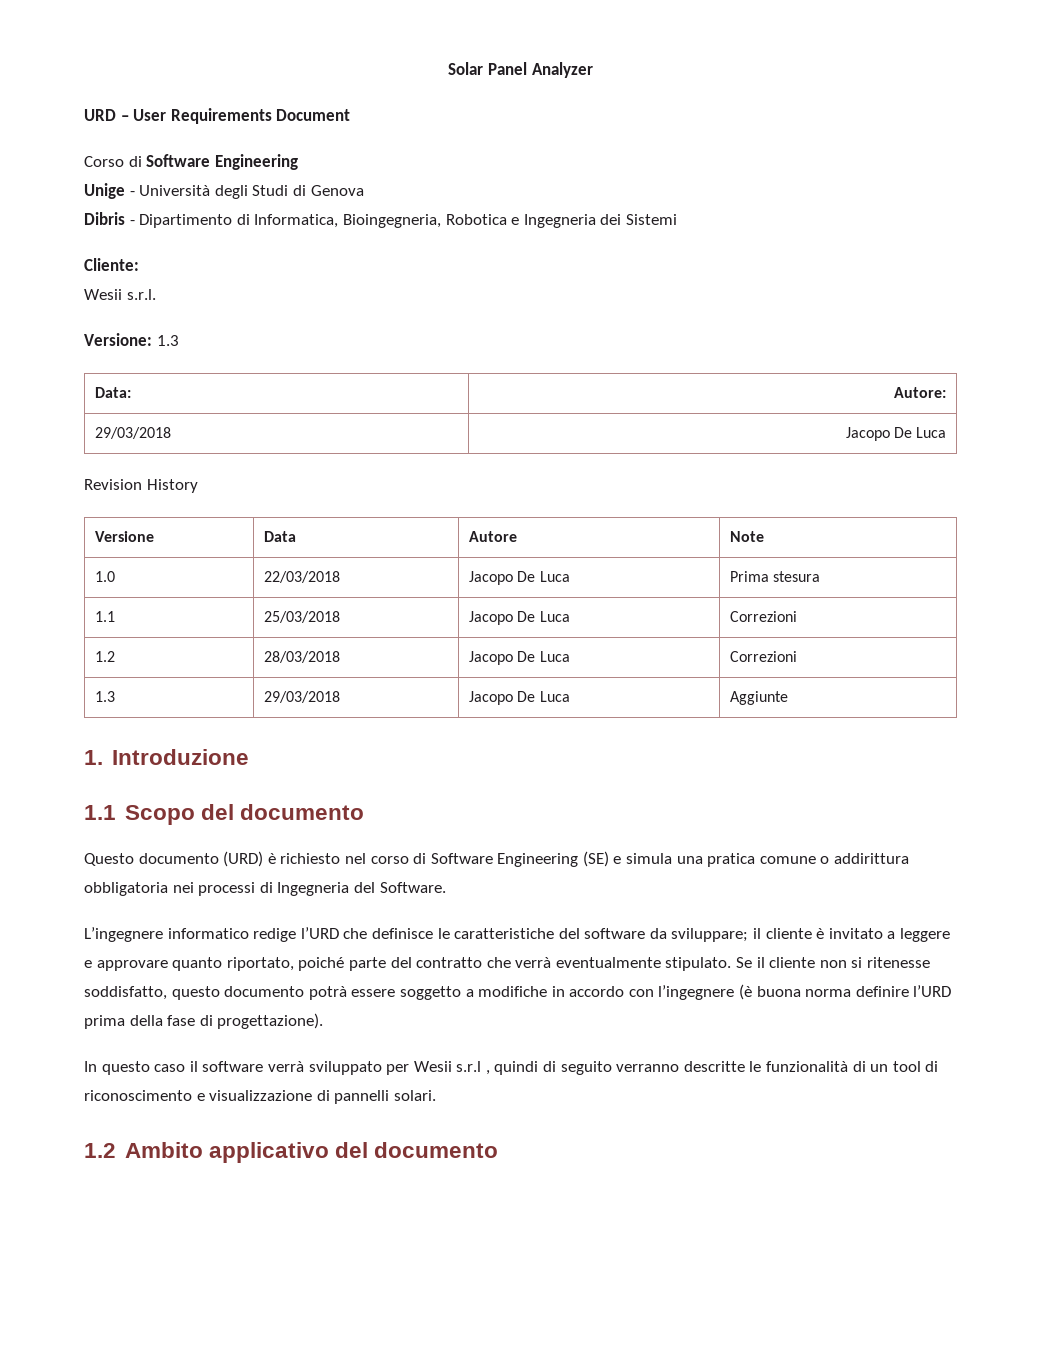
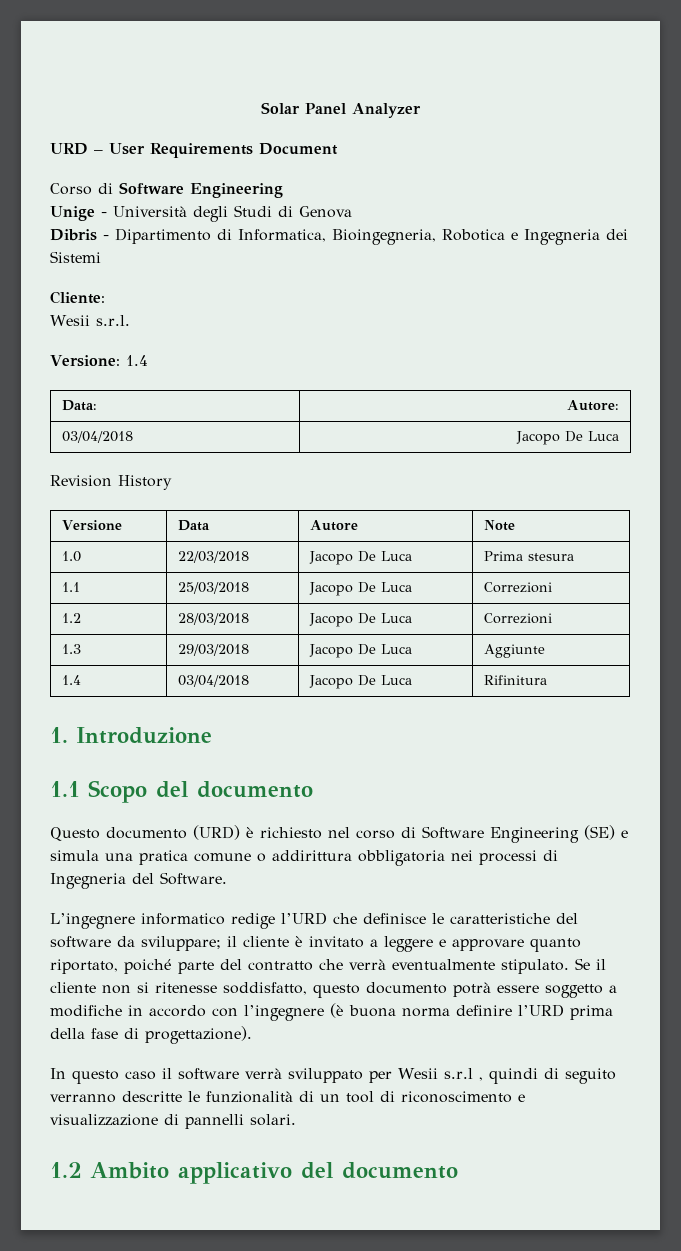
[156,335,179,346] 1.3 -> [125,355,148,366] 1.4
[95,427,172,439] 29/03/2018 -> [62,431,134,443] 03/04/2018
(789, 698) none -> [62,675,82,685] [178,675,250,687] [309,675,413,689] [484,675,548,685] // 1.4 | 03/04/2018 | Jacopo De Luca | Rifinitura

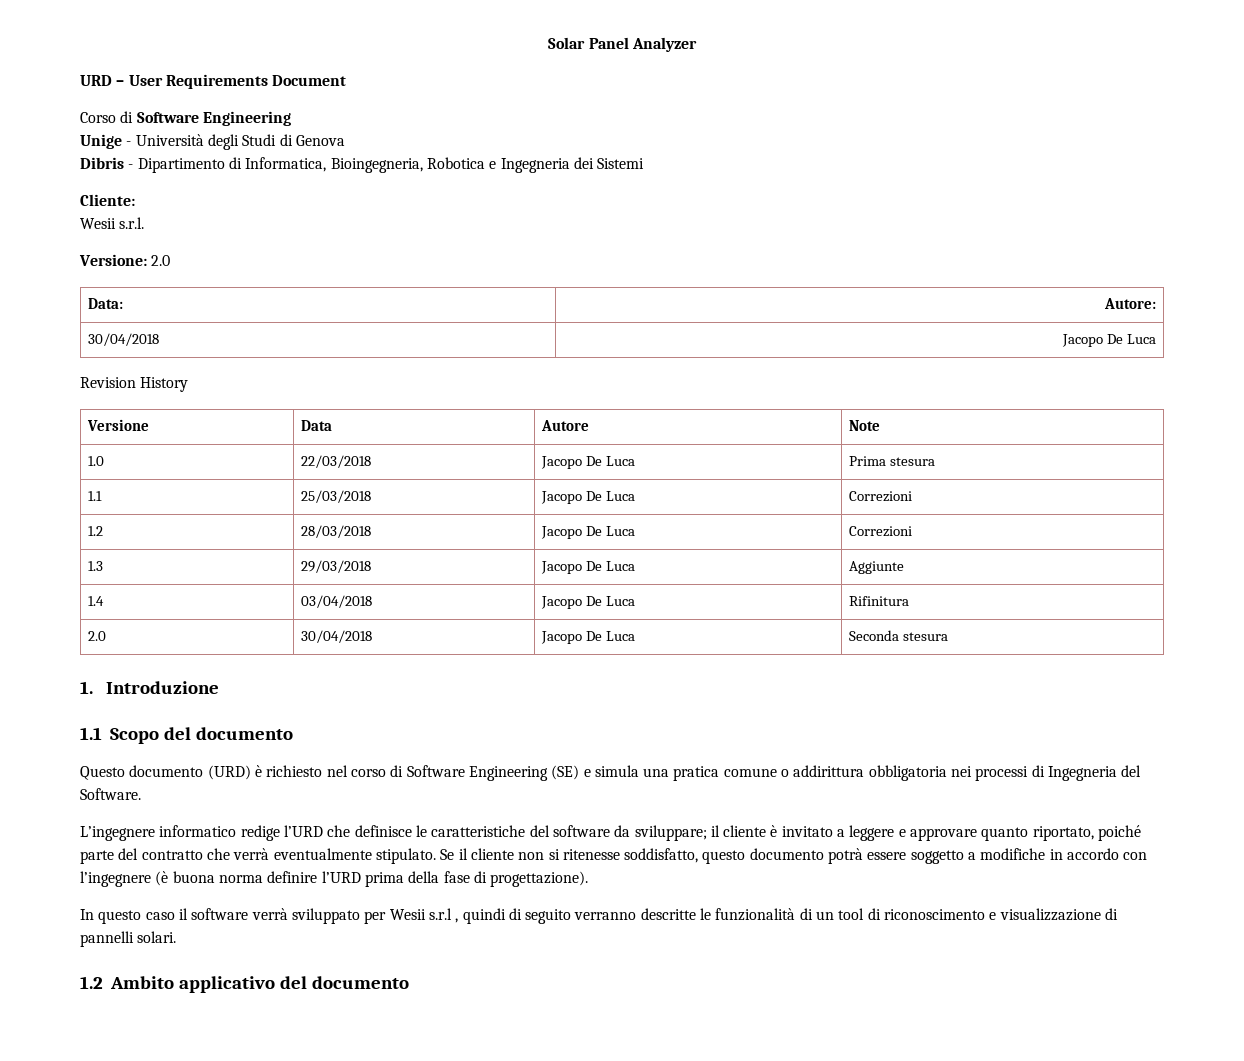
[125,355,148,366] 1.4 -> [151,255,171,266] 2.0
[62,431,134,443] 03/04/2018 -> [87,333,159,346] 30/04/2018
(548, 680) none -> [87,631,106,641] [300,630,372,643] [540,631,635,644] [848,630,948,641] // 2.0 | 30/04/2018 | Jacopo De Luca | Seconda stesura

